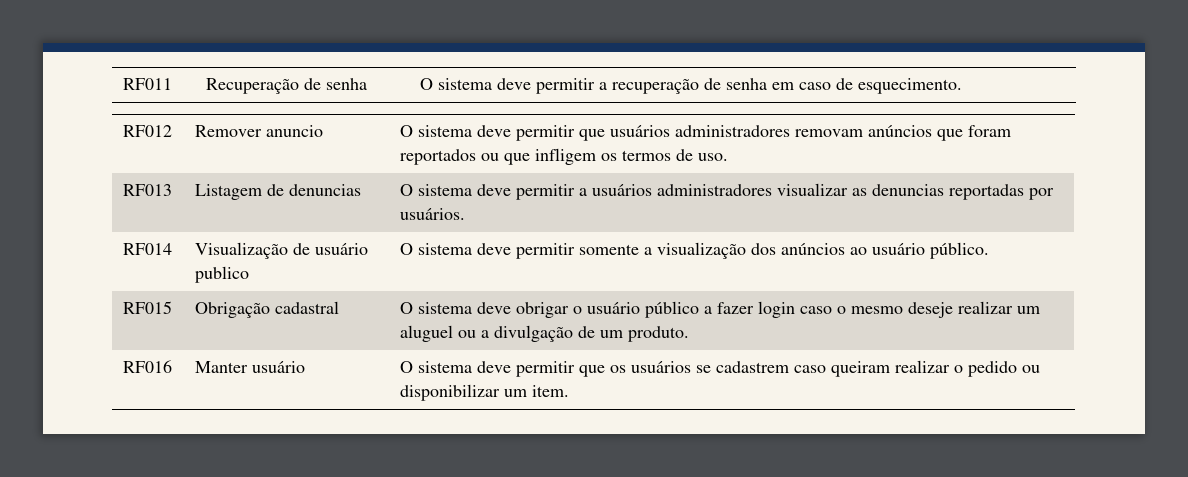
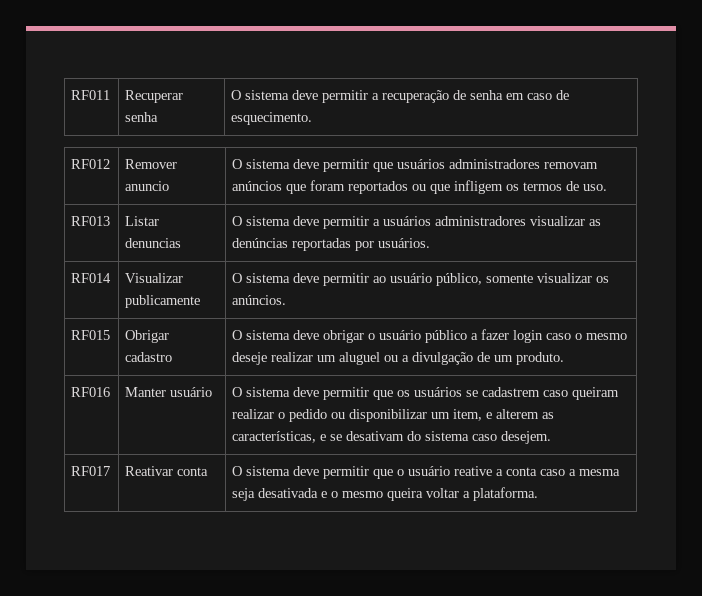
[206,78,322,94] Recuperação de -> [125,90,184,103] Recuperar
[195,184,285,200] Listagem de -> [125,216,160,226] Listar
[872,184,945,196] denuncias -> [232,238,289,248] denúncias
[195,242,369,259] [195,266,250,283] [400,242,990,259] Visualização de usuário publico | O sistema deve permitir somente a visualização dos anúncios ao usuário público. -> [125,273,184,283] [125,295,201,308] [232,273,610,286] [232,295,287,305] Visualizar publicamente | O sistema deve permitir ao usuário público, somente visualizar os anúncios.
[195,301,340,318] Obrigação cadastral -> [125,330,170,343] [125,352,173,362] Obrigar cadastro
[532,385,570,397] item. -> [453,409,555,421] [232,431,552,444] [71,466,111,476] [125,466,209,476] [232,466,621,479] [232,487,539,501] item, e alterem as características, e se desativam do sistema caso desejem. // RF017 | Reativar conta | O sistema deve permitir que o usuário reative a conta caso a mesma seja desativada e o mesmo queira voltar a plataforma.

